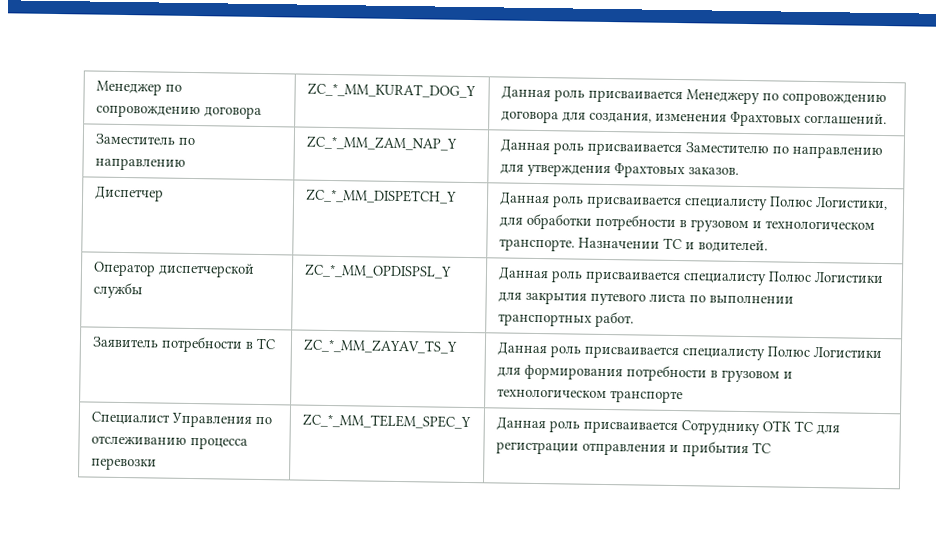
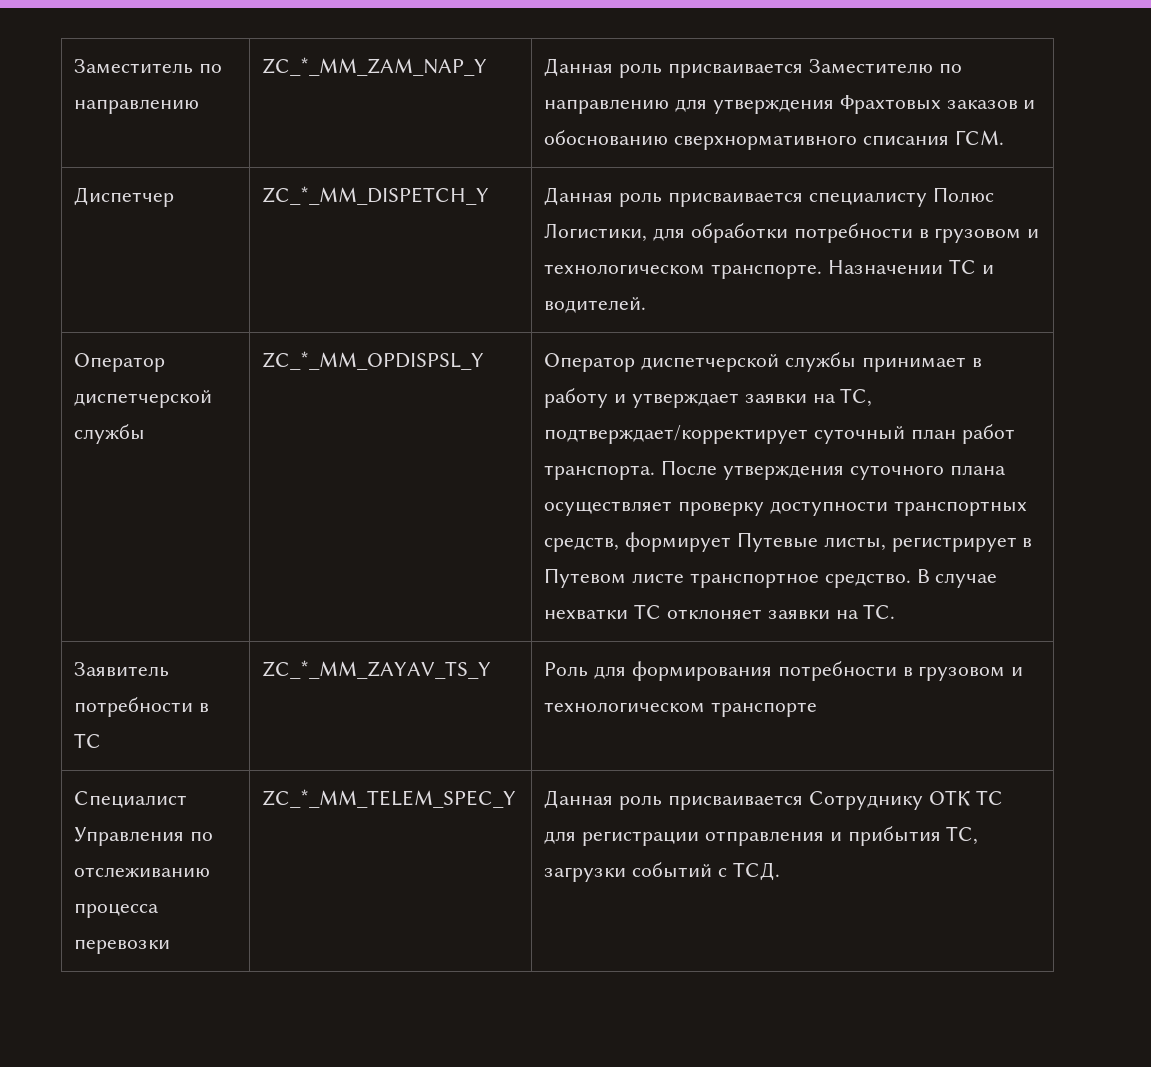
[95,80,182,96] [95,104,262,119] [306,82,476,99] [500,85,887,107] [500,110,887,127] Менеджер по сопровождению договора | ZC_*_MM_KURAT_DOG_Y | Данная роль присваивается Менеджеру по сопровождению договора для создания, изменения Фрахтовых соглашений. // -> (74, 66) none
[687,167,739,175] заказов. -> [946,99,1036,110] [544,130,1004,150] заказов и обоснованию сверхнормативного списания ГСМ.
[497,266,884,286] [497,291,794,306] [497,311,634,328] Данная роль присваивается специалисту Полюс Логистики для закрытия путевого листа по выполнении транспортных работ. -> [544,352,982,372] [544,388,873,408] [544,424,1015,444] [544,460,1006,480] [544,501,1027,516] [544,532,1033,552] [544,568,998,588] [544,604,896,620] Оператор диспетчерской службы принимает в работу и утверждает заявки на ТС, подтверждает/корректирует суточный план работ транспорта. После утверждения суточного плана осуществляет проверку доступности транспортных средств, формирует Путевые листы, регистрирует в Путевом листе транспортное средство. В случае нехватки ТС отклоняет заявки на ТС.
[496,341,882,361] Данная роль присваивается специалисту Полюс Логистики -> [544,662,589,677] Роль
[751,442,771,454] ТС -> [946,826,979,845] [544,862,780,882] ТС, загрузки событий с ТСД.

